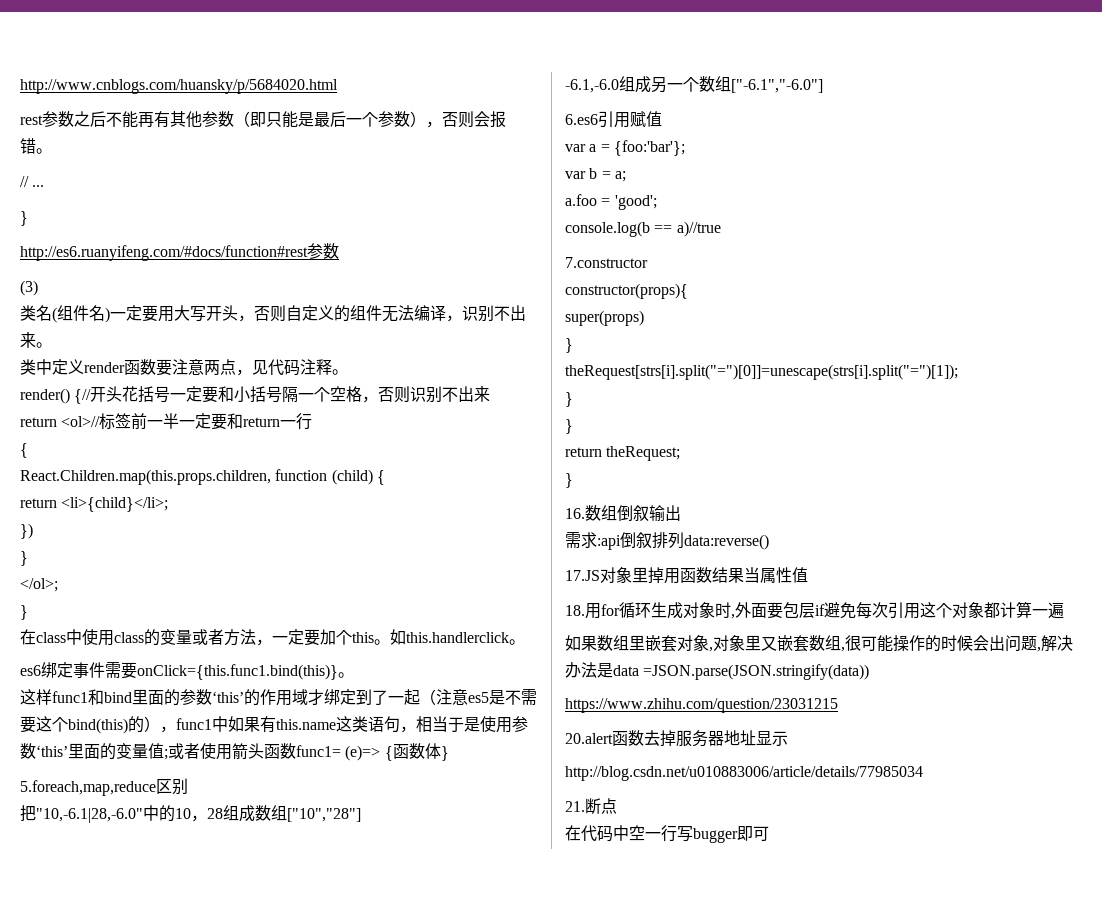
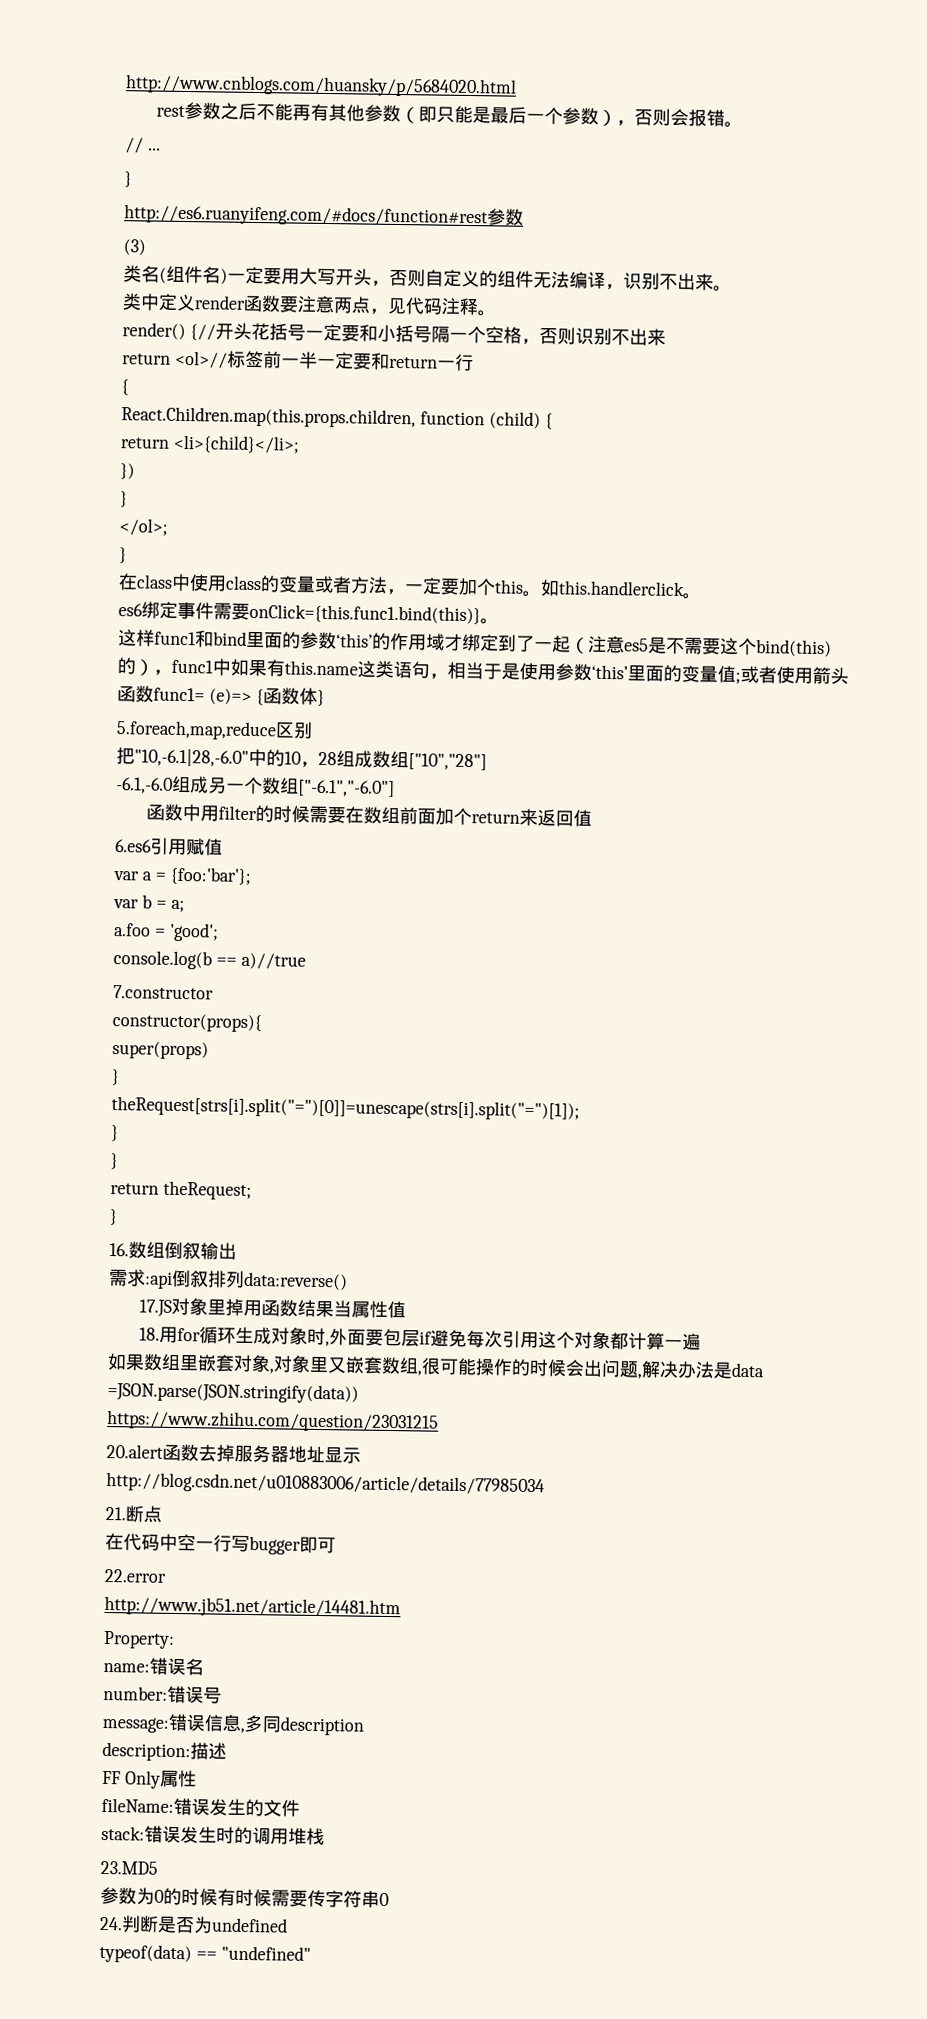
(823, 86) none -> [145,803,592,827] // 函数中用filter的时候需要在数组前面加个return来返回值
(769, 833) none -> [104,1568,167,1583] [104,1595,401,1619] [103,1630,175,1649] [103,1657,204,1676] [103,1685,222,1704] [102,1713,364,1736] [102,1741,227,1762] [102,1769,197,1789] [101,1797,300,1817] [101,1825,325,1846] [100,1860,158,1875] [100,1886,389,1908] [99,1915,288,1934] [99,1943,311,1964] // 22.error // http://www.jb51.net/article/14481.htm // Property: // name:错误名 // number:错误号 // message:错误信息,多同description // description:描述 // FF Only属性 // fileName:错误发生的文件 // stack:错误发生时的调用堆栈 // 23.MD5 // 参数为0的时候有时候需要传字符串0 // 24.判断是否为undefined // typeof(data) == "undefined"

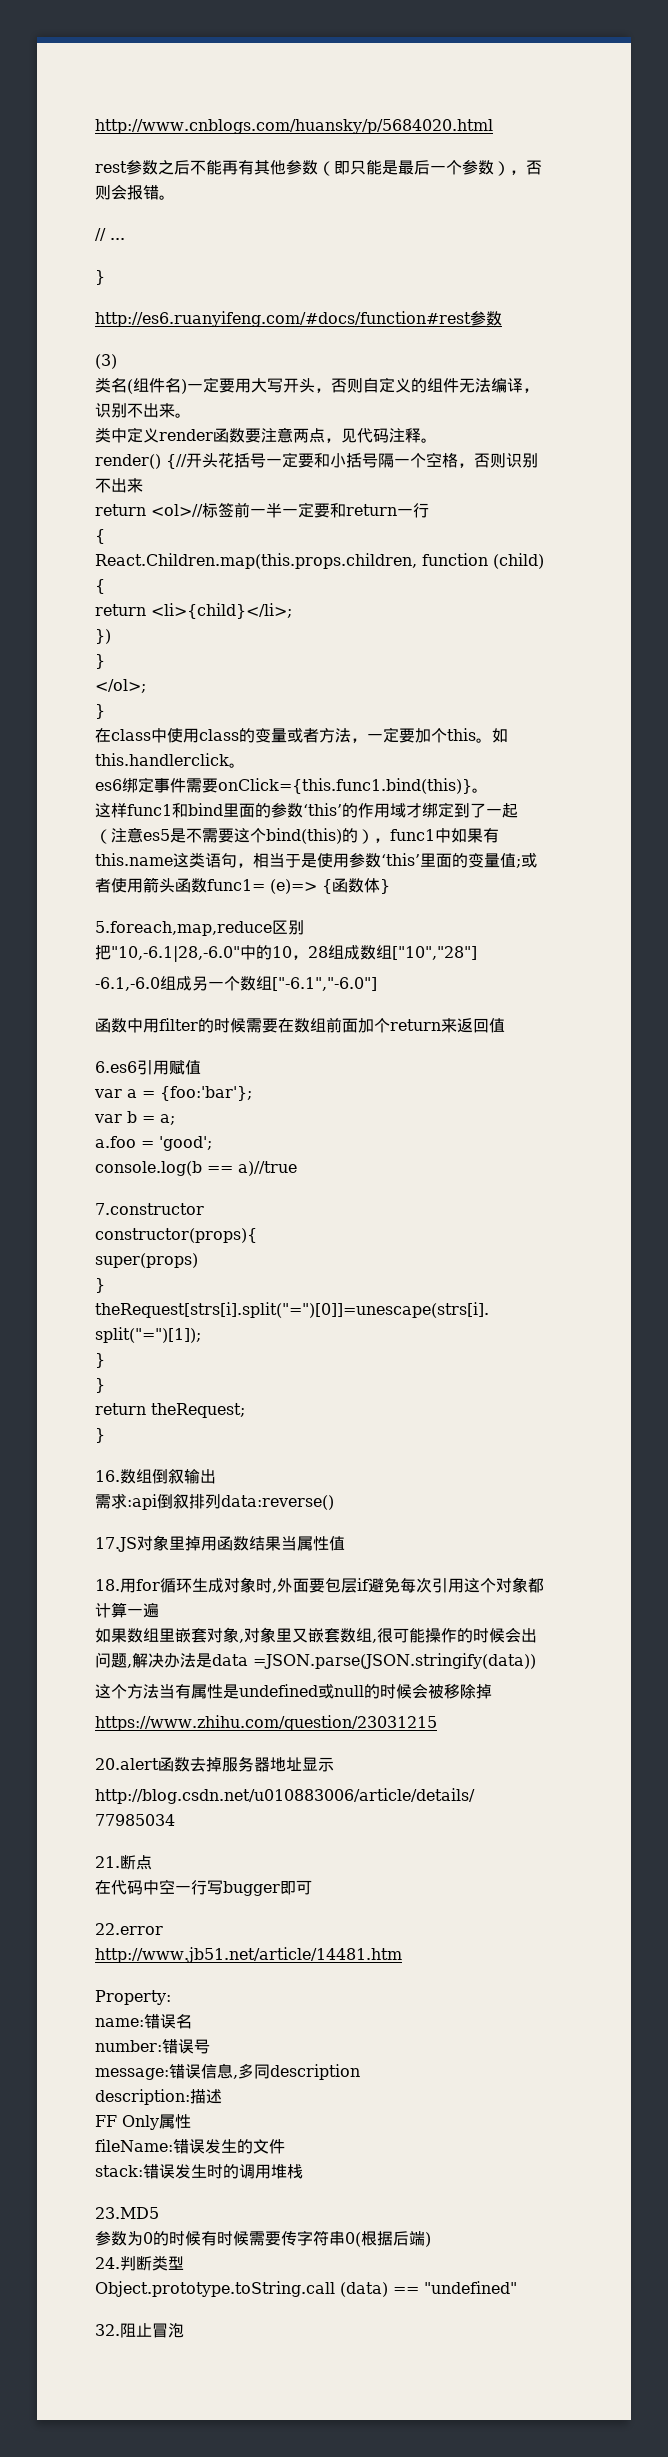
(359, 1393) none -> [95,1683,492,1699] // 这个方法当有属性是undefined或null的时候会被移除掉
[379,1892,389,1907] 0 -> [345,2231,431,2247] 0(根据后端)
[157,1915,288,1934] [99,1943,192,1964] 是否为undefined // typeof(data) -> [152,2255,184,2271] [95,2281,388,2297] 类型 // Object.prototype.toString.call (data)
(311, 1953) none -> [95,2323,184,2338] // 32.阻止冒泡

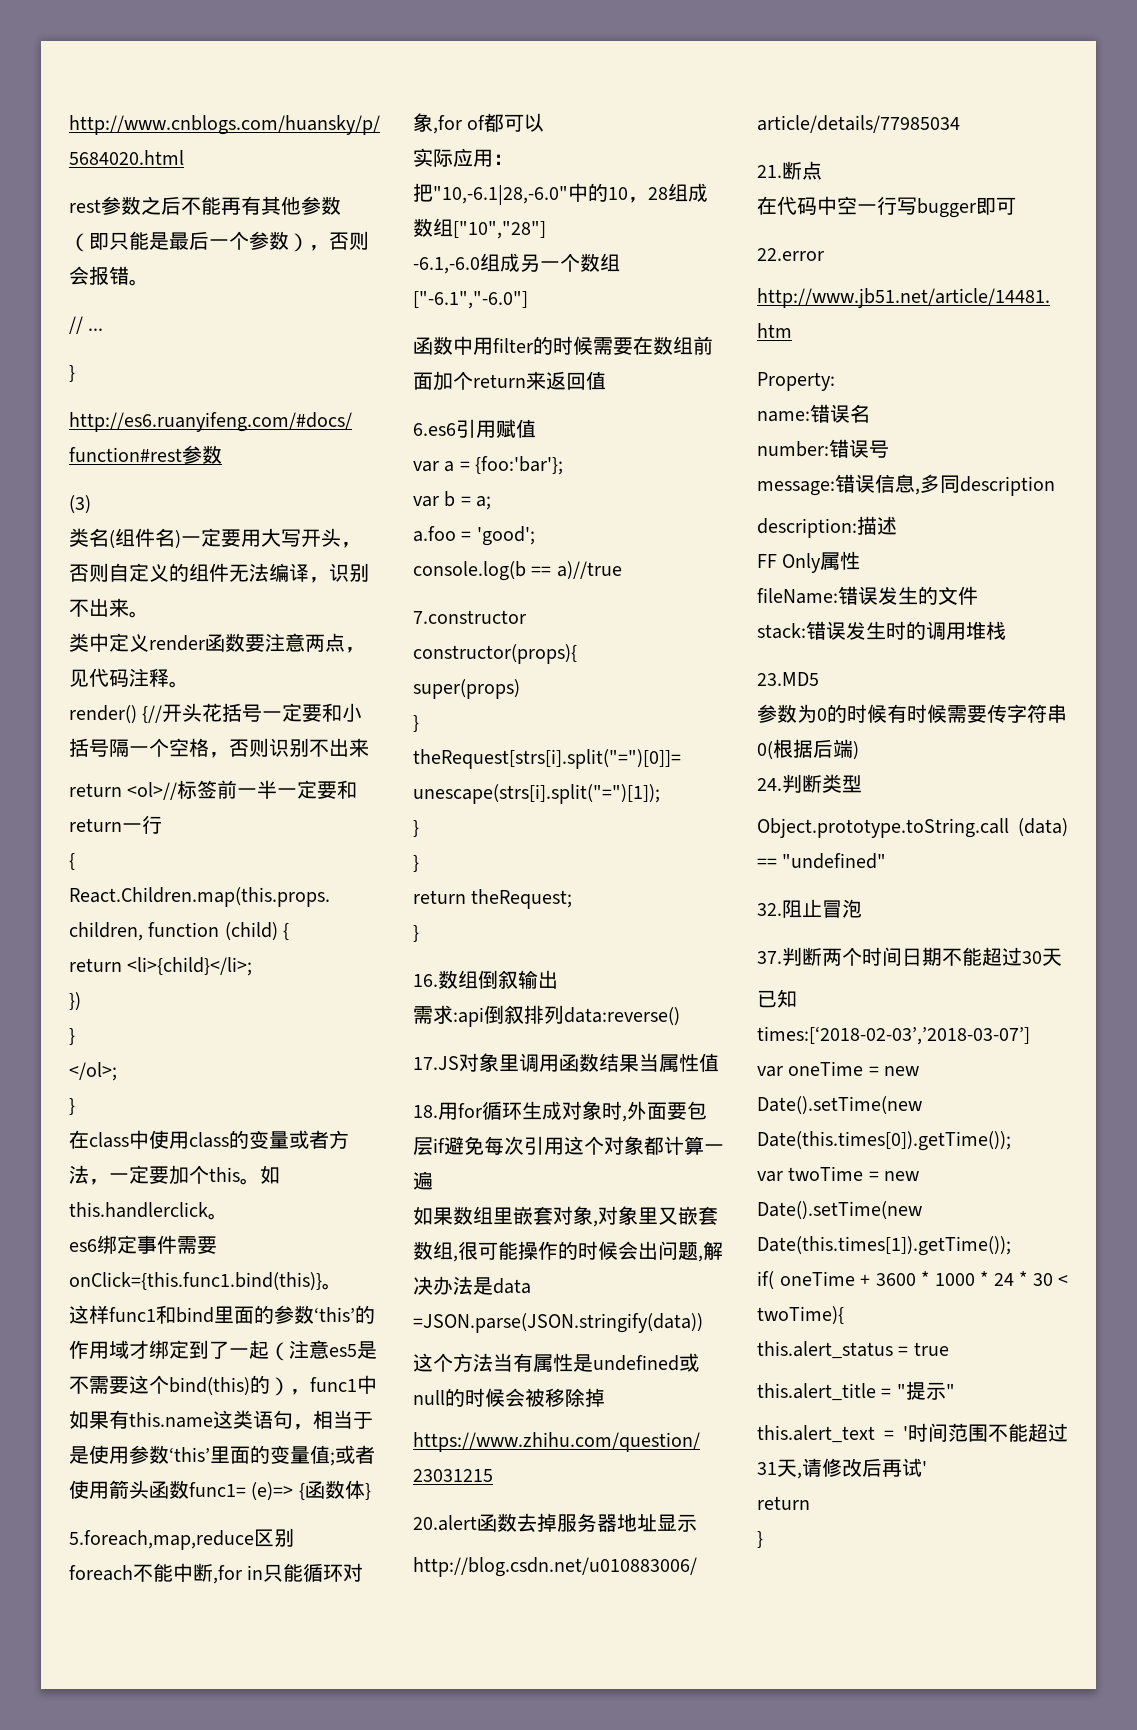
(304, 927) none -> [69,1563,364,1584] [413,113,545,134] [413,148,513,167] // foreach不能中断,for in只能循环对象,for of都可以 // 实际应用：
[185,1536,201,1551] 掉 -> [519,1053,539,1072] 调
(184, 2330) none -> [757,947,1062,966] [757,989,797,1008] [757,1026,1030,1045] [757,1061,920,1077] [757,1096,922,1115] [757,1131,1011,1151] [757,1166,920,1182] [757,1201,922,1220] [757,1236,1011,1256] [757,1271,1068,1290] [757,1306,844,1325] [757,1341,949,1359] [757,1381,955,1401] [757,1423,1068,1443] [757,1458,927,1479] [757,1496,810,1510] [757,1531,763,1548] // 37.判断两个时间日期不能超过30天 // 已知times:[‘2018-02-03’,’2018-03-07’] // var oneTime = new Date().setTime(new Date(this.times[0]).getTime()); // var twoTime = new Date().setTime(new Date(this.times[1]).getTime()); // if( oneTime + 3600 * 1000 * 24 * 30 < twoTime){ // this.alert_status = true // this.alert_title = "提示" // this.alert_text = '时间范围不能超过31天,请修改后再试' // return // }

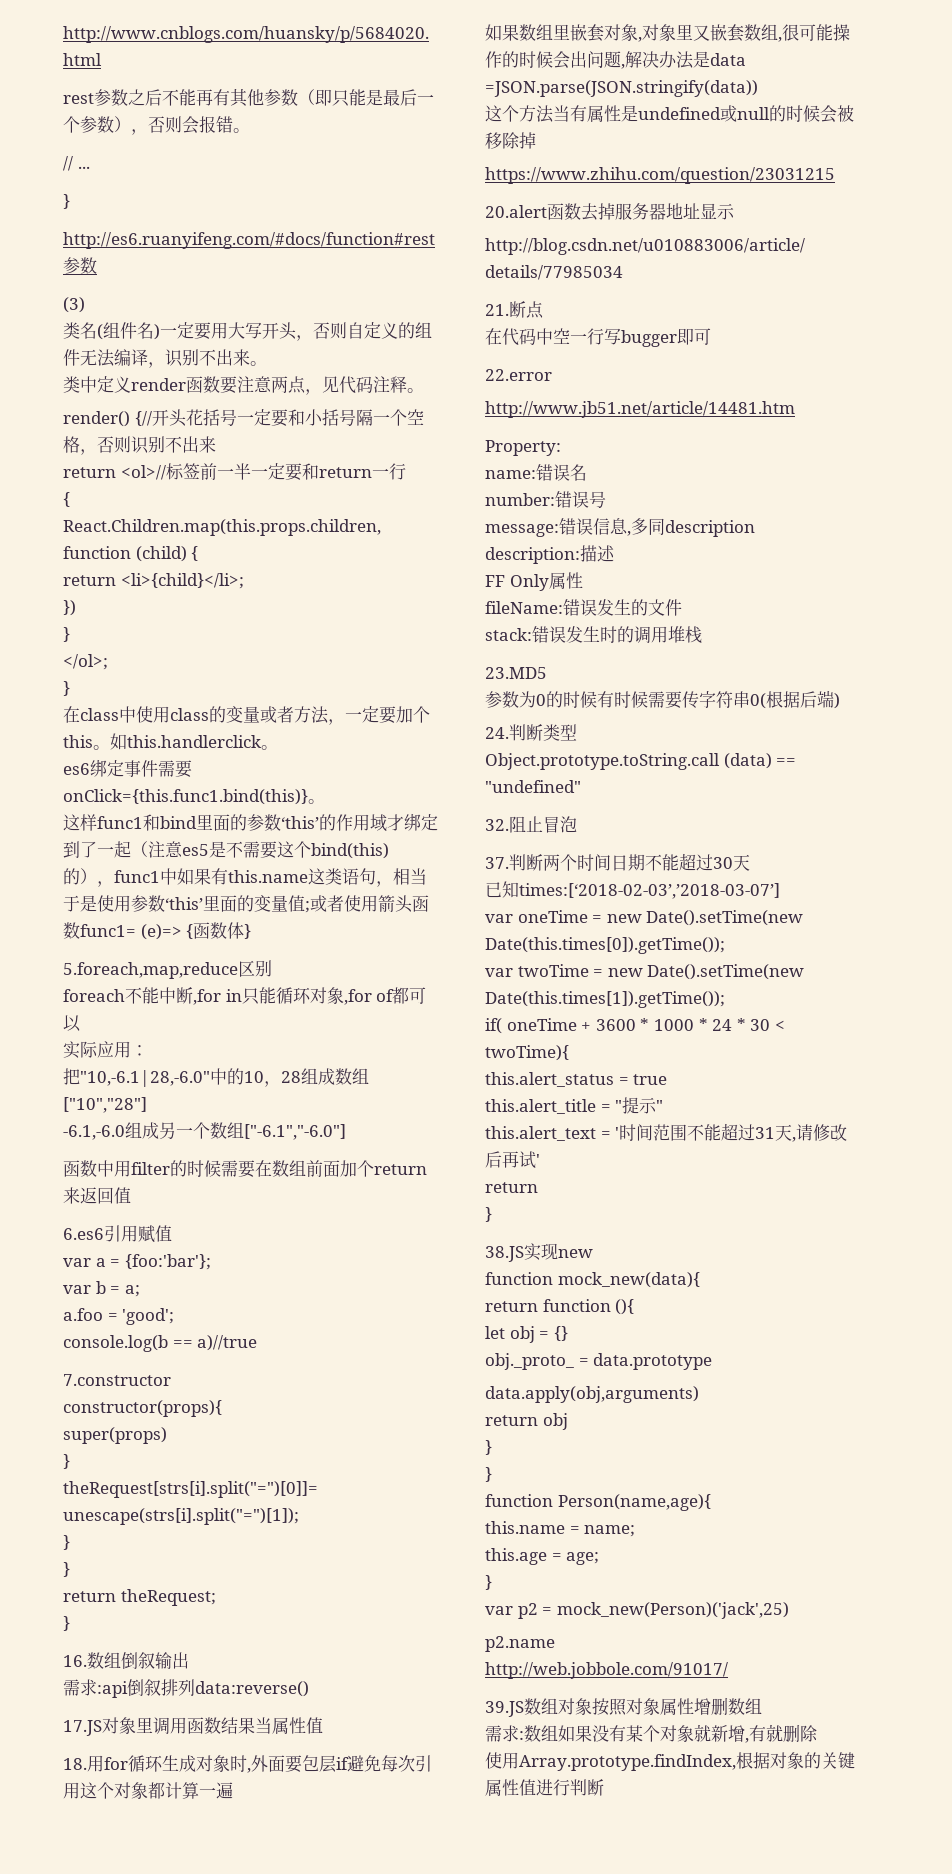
(763, 1539) none -> [485,1243,593,1262] [485,1272,700,1288] [485,1299,635,1315] [485,1326,568,1343] [485,1353,713,1370] [485,1386,699,1403] [485,1413,568,1430] [485,1440,492,1455] [485,1467,492,1482] [485,1494,711,1511] [485,1521,636,1537] [485,1548,600,1565] [485,1575,492,1590] [485,1602,789,1619] [485,1636,555,1652] [485,1662,728,1679] [485,1697,762,1717] [485,1724,818,1743] [485,1752,855,1771] [485,1779,604,1796] // 38.JS实现new // function mock_new(data){ // return function (){ // let obj = {} // obj._proto_ = data.prototype // data.apply(obj,arguments) // return obj // } // } // function Person(name,age){ // this.name = name; // this.age = age; // } // var p2 = mock_new(Person)('jack',25) // p2.name // http://web.jobbole.com/91017/ // 39.JS数组对象按照对象属性增删数组 // 需求:数组如果没有某个对象就新增,有就删除 // 使用Array.prototype.findIndex,根据对象的关键属性值进行判断

